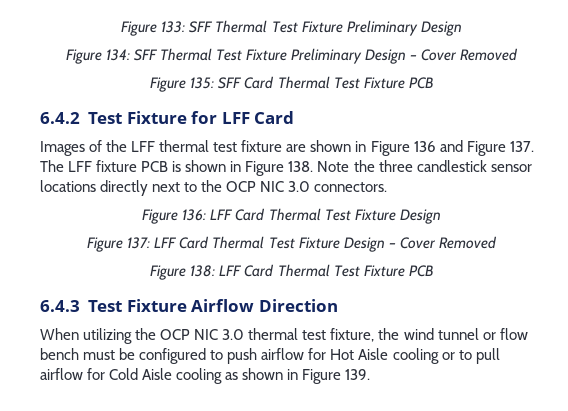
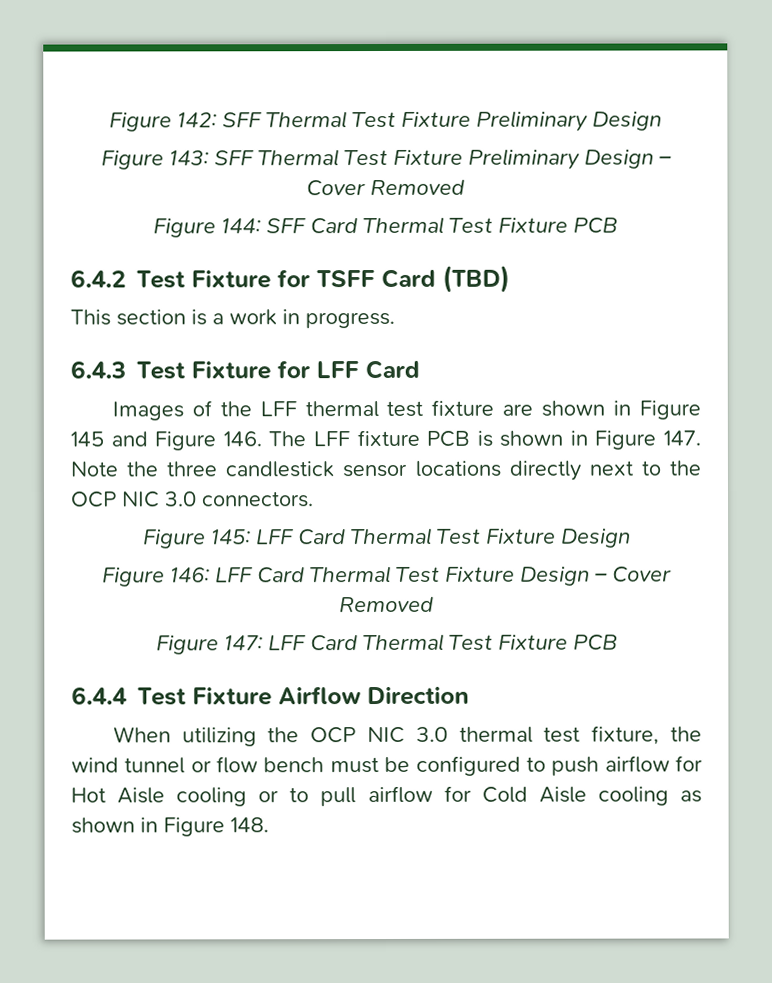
[121,21,186,36] Figure 133: -> [109,112,217,132] Figure 142:
[105,49,130,61] 134: -> [168,150,209,166] 143:
[190,77,215,89] 135: -> [221,218,261,234] 144:
(218, 117) none -> [316,264,510,293] [70,309,395,329] [70,360,311,380] TSFF Card (TBD) // This section is a work in progress. // 6.4.3 Test Fixture for
[413,141,436,152] 136 -> [70,431,104,447] 145
[509,141,534,152] 137. -> [222,431,262,447] 146.
[288,161,314,172] 138. -> [663,430,701,446] 147.
[182,209,207,221] 136: -> [210,529,251,545] 145:
[127,237,151,249] 137: -> [170,567,210,583] 146:
[190,265,216,277] 138: -> [223,635,263,651] 147:
[40,300,80,312] 6.4.3 -> [71,686,128,705] 6.4.4
[345,369,371,380] 139. -> [230,817,269,833] 148.

